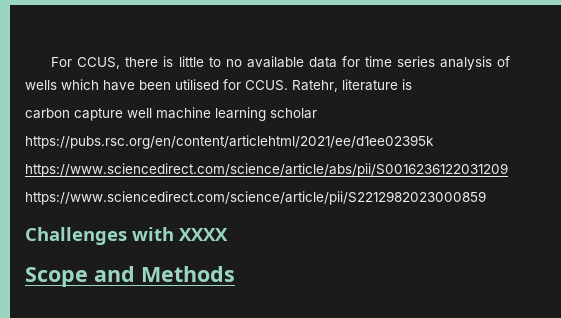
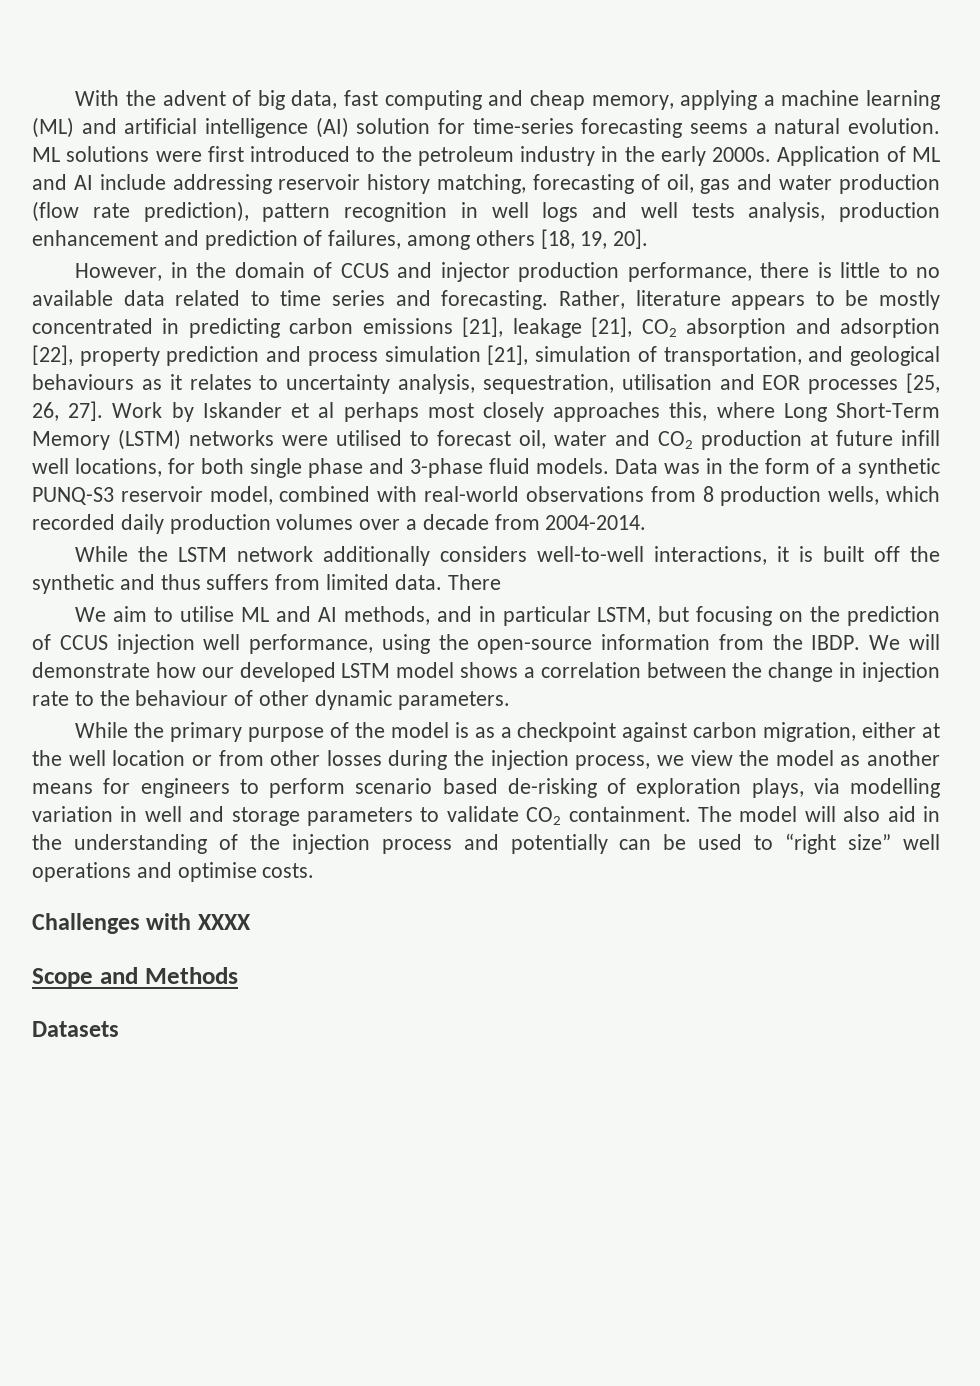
[51,57,121,69] For CCUS, -> [75,90,940,110] [32,117,940,138] [32,146,940,166] [32,174,940,194] [32,201,940,222] [32,229,649,250] [75,262,752,282] With the advent of big data, fast computing and cheap memory, applying a machine learning (ML) and artificial intelligence (AI) solution for time-series forecasting seems a natural evolution. ML solutions were first introduced to the petroleum industry in the early 2000s. Application of ML and AI include addressing reservoir history matching, forecasting of oil, gas and water production (flow rate prediction), pattern recognition in well logs and well tests analysis, production enhancement and prediction of failures, among others [18, 19, 20]. // However, in the domain of CCUS and injector production performance,
[341,56,510,70] [25,79,412,92] [25,107,317,121] [25,135,434,149] [25,163,508,177] [25,191,486,205] for time series analysis of wells which have been utilised for CCUS. Ratehr, literature is // carbon capture well machine learning scholar // https://pubs.rsc.org/en/content/articlehtml/2021/ee/d1ee02395k // https://www.sciencedirect.com/science/article/abs/pii/S0016236122031209 // https://www.sciencedirect.com/science/article/pii/S2212982023000859 -> [175,290,941,310] [32,317,941,338] [32,345,941,366] [32,373,941,394] [32,401,940,422] [32,429,940,450] [32,458,940,478] [32,486,941,506] [32,514,647,534] [75,546,940,566] [32,574,501,594] [75,606,940,626] [32,634,940,654] [32,662,940,682] [32,690,510,710] [75,722,941,742] [32,750,940,770] [32,778,940,798] [32,806,940,826] [32,833,941,854] [32,862,315,882] related to time series and forecasting. Rather, literature appears to be mostly concentrated in predicting carbon emissions [21], leakage [21], CO2 absorption and adsorption [22], property prediction and process simulation [21], simulation of transportation, and geological behaviours as it relates to uncertainty analysis, sequestration, utilisation and EOR processes [25, 26, 27]. Work by Iskander et al perhaps most closely approaches this, where Long Short-Term Memory (LSTM) networks were utilised to forecast oil, water and CO2 production at future infill well locations, for both single phase and 3-phase fluid models. Data was in the form of a synthetic PUNQ-S3 reservoir model, combined with real-world observations from 8 production wells, which recorded daily production volumes over a decade from 2004-2014. // While the LSTM network additionally considers well-to-well interactions, it is built off the synthetic and thus suffers from limited data. There // We aim to utilise ML and AI methods, and in particular LSTM, but focusing on the prediction of CCUS injection well performance, using the open-source information from the IBDP. We will demonstrate how our developed LSTM model shows a correlation between the change in injection rate to the behaviour of other dynamic parameters. // While the primary purpose of the model is as a checkpoint against carbon migration, either at the well location or from other losses during the injection process, we view the model as another means for engineers to perform scenario based de-risking of exploration plays, via modelling variation in well and storage parameters to validate CO2 containment. The model will also aid in the understanding of the injection process and potentially can be used to “right size” well operations and optimise costs.
(235, 274) none -> [32,1021,119,1037] // Datasets

